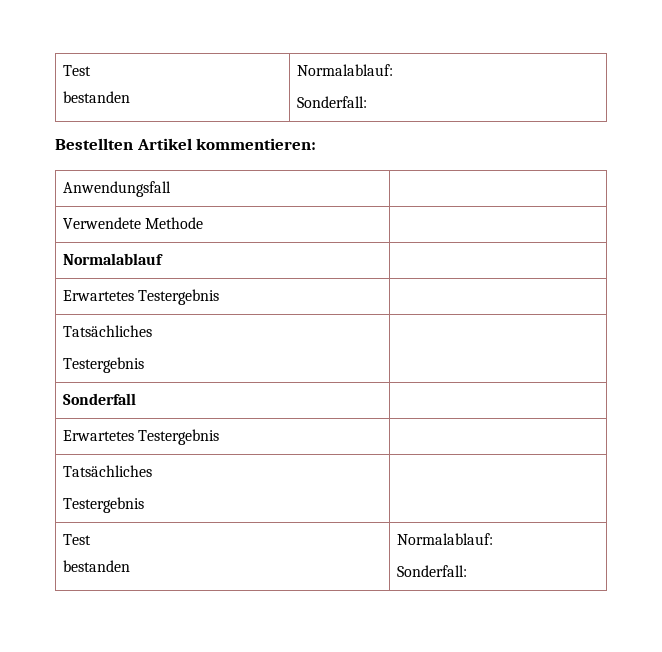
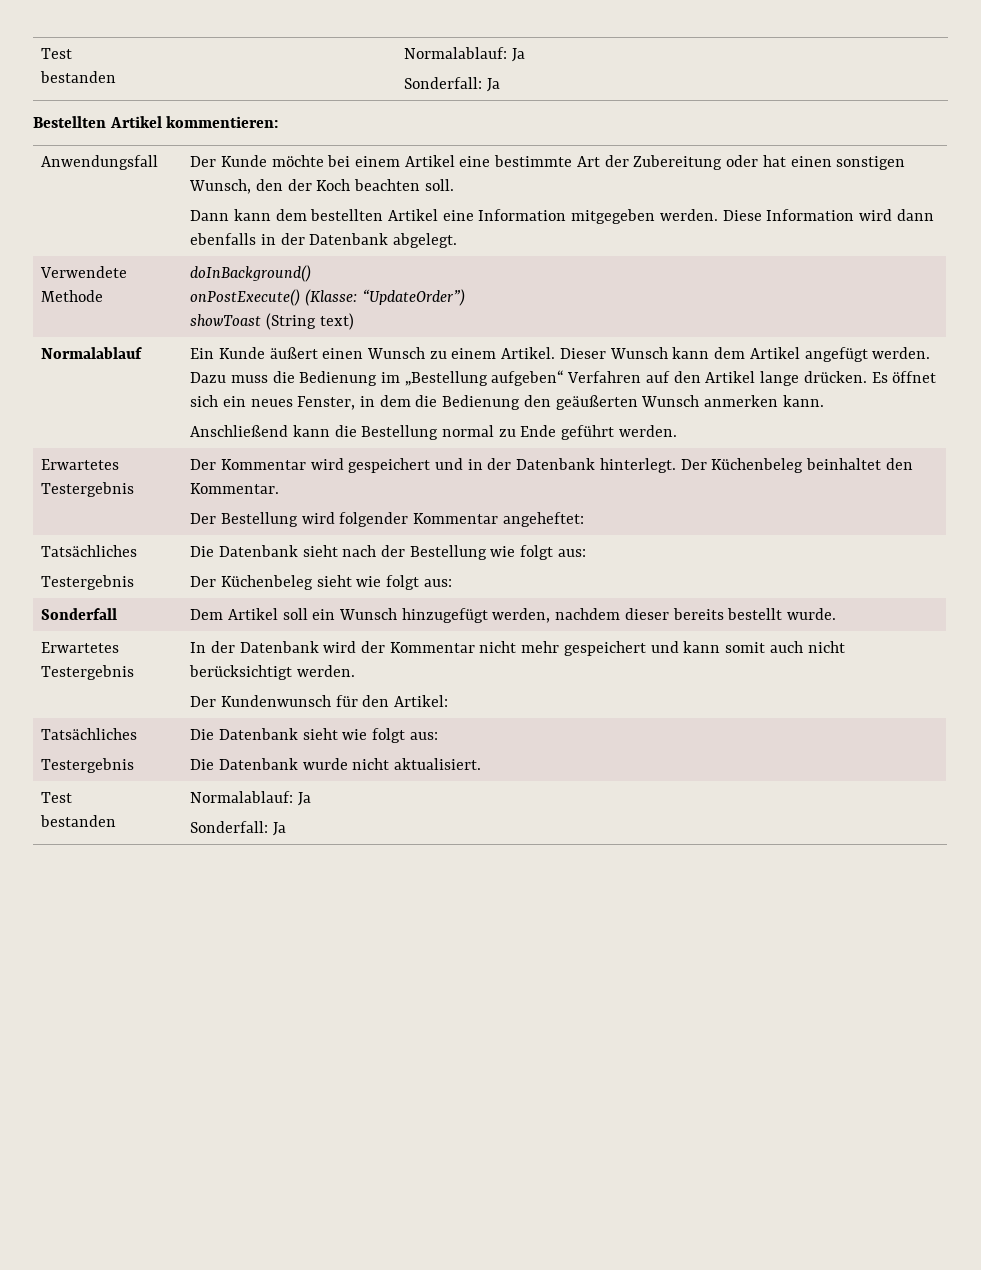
[62,65,91,76] [62,91,130,103] [296,64,393,76] [296,96,367,108] Test // bestanden | Normalablauf: // Sonderfall: -> [41,48,73,59] [40,71,117,83] [404,47,525,62] [404,77,500,92] Test // bestanden | Normalablauf: Ja // Sonderfall: Ja
[62,217,204,229] [62,253,163,265] [62,289,220,305] [62,325,152,337] [62,357,144,373] [62,393,136,405] [62,429,220,445] [62,465,152,477] [62,497,144,513] [62,534,91,545] [62,560,130,572] [396,533,493,545] [396,565,467,577] // Verwendete Methode | // Normalablauf | // Erwartetes Testergebnis | // Tatsächliches // Testergebnis | // Sonderfall | // Erwartetes Testergebnis | // Tatsächliches // Testergebnis | // Test // bestanden | Normalablauf: // Sonderfall: -> [190,155,906,170] [189,179,454,194] [190,209,934,224] [190,233,457,248] [40,266,128,278] [41,290,104,302] [190,265,312,282] [190,289,465,306] [190,313,354,330] [41,347,143,359] [190,347,931,362] [190,370,937,386] [190,395,824,410] [190,425,677,440] [41,459,120,470] [41,482,135,497] [190,458,913,473] [190,483,280,494] [190,512,584,527] [41,545,138,557] [41,575,135,590] [190,545,586,560] [190,575,452,590] [41,608,118,620] [190,608,837,623] [41,642,120,653] [41,665,135,680] [190,641,845,656] [189,665,355,680] [190,695,448,707] [41,728,138,740] [41,758,135,773] [190,728,438,743] [190,758,481,770] [41,792,73,803] [40,815,117,827] [190,791,311,806] [190,821,286,836] Der Kunde möchte bei einem Artikel eine bestimmte Art der Zubereitung oder hat einen sonstigen Wunsch, den der Koch beachten soll. // Dann kann dem bestellten Artikel eine Information mitgegeben werden. Diese Information wird dann ebenfalls in der Datenbank abgelegt. // Verwendete Methode | doInBackground() // onPostExecute() (Klasse: “UpdateOrder”) // showToast (String text) // Normalablauf | Ein Kunde äußert einen Wunsch zu einem Artikel. Dieser Wunsch kann dem Artikel angefügt werden. Dazu muss die Bedienung im „Bestellung aufgeben“ Verfahren auf den Artikel lange drücken. Es öffnet sich ein neues Fenster, in dem die Bedienung den geäußerten Wunsch anmerken kann. // Anschließend kann die Bestellung normal zu Ende geführt werden. // Erwartetes Testergebnis | Der Kommentar wird gespeichert und in der Datenbank hinterlegt. Der Küchenbeleg beinhaltet den Kommentar. // Der Bestellung wird folgender Kommentar angeheftet: // Tatsächliches // Testergebnis | Die Datenbank sieht nach der Bestellung wie folgt aus: // Der Küchenbeleg sieht wie folgt aus: // Sonderfall | Dem Artikel soll ein Wunsch hinzugefügt werden, nachdem dieser bereits bestellt wurde. // Erwartetes Testergebnis | In der Datenbank wird der Kommentar nicht mehr gespeichert und kann somit auch nicht berücksichtigt werden. // Der Kundenwunsch für den Artikel: // Tatsächliches // Testergebnis | Die Datenbank sieht wie folgt aus: // Die Datenbank wurde nicht aktualisiert. // Test // bestanden | Normalablauf: Ja // Sonderfall: Ja

